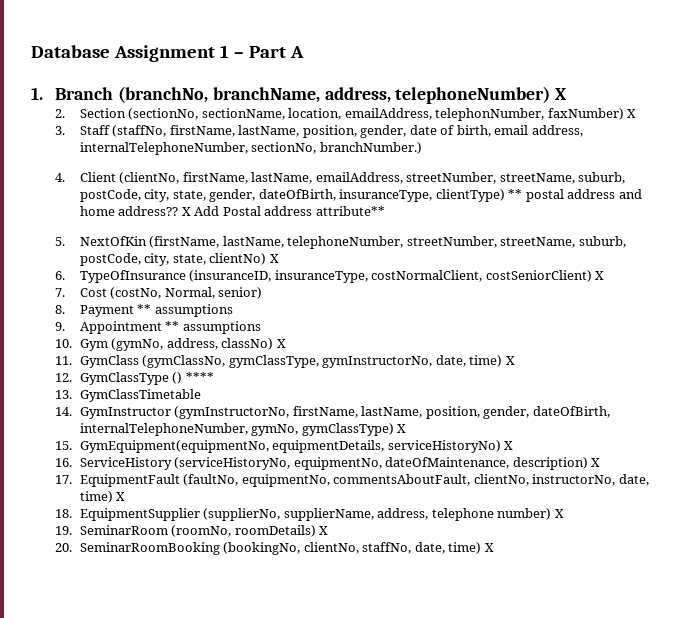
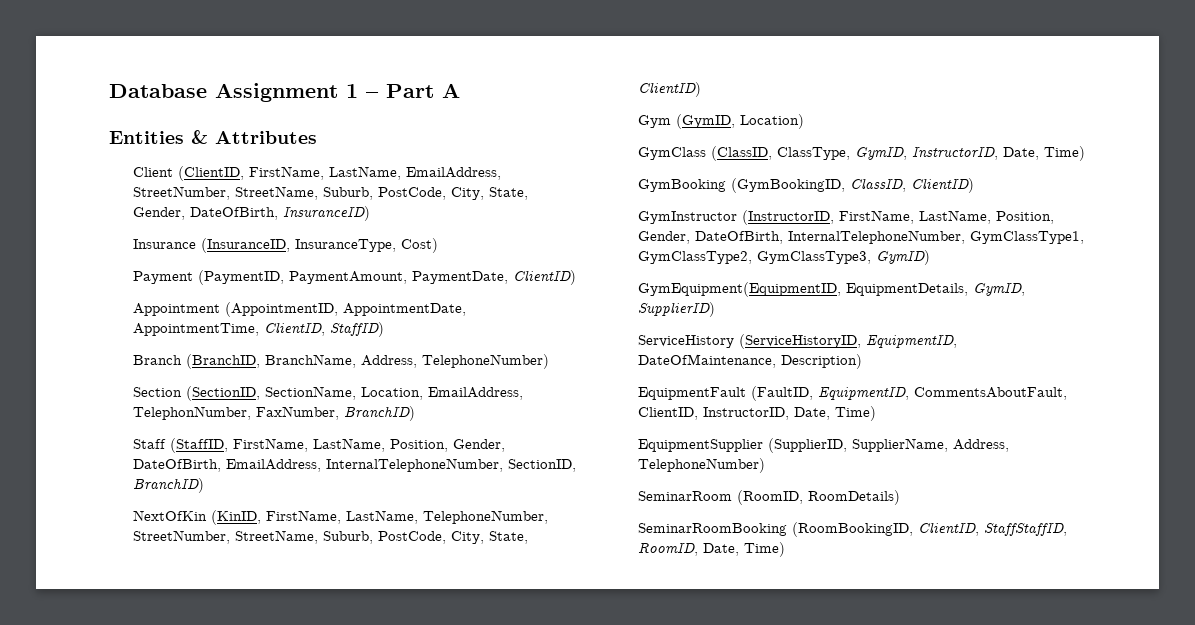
[31,86,567,104] [55,108,637,121] [55,125,583,138] [79,142,422,155] [55,172,626,184] [79,189,642,202] [79,206,385,216] [55,236,626,249] [79,253,279,266] [55,270,605,283] [55,287,263,299] [55,304,233,317] [55,321,261,334] [55,338,286,351] [55,355,515,368] [55,372,214,385] [55,389,201,402] [55,406,610,419] [79,423,407,436] [55,440,514,453] [55,457,601,470] [55,474,649,487] [79,491,126,503] [55,508,564,521] [55,525,329,537] [55,542,494,555] 1. Branch (branchNo, branchName, address, telephoneNumber) X // 2. Section (sectionNo, sectionName, location, emailAddress, telephonNumber, faxNumber) X // 3. Staff (staffNo, firstName, lastName, position, gender, date of birth, email address, internalTelephoneNumber, sectionNo, branchNumber.) // 4. Client (clientNo, firstName, lastName, emailAddress, streetNumber, streetName, suburb, postCode, city, state, gender, dateOfBirth, insuranceType, clientType) ** postal address and home address?? X Add Postal address attribute** // 5. NextOfKin (firstName, lastName, telephoneNumber, streetNumber, streetName, suburb, postCode, city, state, clientNo) X // 6. TypeOfInsurance (insuranceID, insuranceType, costNormalClient, costSeniorClient) X // 7. Cost (costNo, Normal, senior) // 8. Payment ** assumptions // 9. Appointment ** assumptions // 10. Gym (gymNo, address, classNo) X // 11. GymClass (gymClassNo, gymClassType, gymInstructorNo, date, time) X // 12. GymClassType () **** // 13. GymClassTimetable // 14. GymInstructor (gymInstructorNo, firstName, lastName, position, gender, dateOfBirth, internalTelephoneNumber, gymNo, gymClassType) X // 15. GymEquipment(equipmentNo, equipmentDetails, serviceHistoryNo) X // 16. ServiceHistory (serviceHistoryNo, equipmentNo, dateOfMaintenance, description) X // 17. EquipmentFault (faultNo, equipmentNo, commentsAboutFault, clientNo, instructorNo, date, time) X // 18. EquipmentSupplier (supplierNo, supplierName, address, telephone number) X // 19. SeminarRoom (roomNo, roomDetails) X // 20. SeminarRoomBooking (bookingNo, clientNo, staffNo, date, time) X -> [109,130,317,144] [132,166,501,181] [132,186,528,200] [132,206,370,221] [132,238,438,253] [132,270,576,285] [132,302,466,317] [132,322,384,337] [132,354,549,369] [132,386,523,401] [132,406,415,421] [132,438,505,453] [132,458,576,472] [132,478,204,493] [132,510,548,525] [132,530,528,544] [637,82,701,97] [637,114,804,129] [637,146,1085,161] [637,178,974,193] [637,210,1054,225] [637,230,1084,244] [637,250,930,265] [637,282,1025,297] [637,302,715,317] [637,334,957,349] [637,354,862,369] [637,386,1067,401] [637,406,876,421] [637,438,1009,453] [637,458,765,473] [637,490,900,505] [637,522,1067,537] [637,542,785,557] Entities & Attributes // Client (ClientID, FirstName, LastName, EmailAddress, StreetNumber, StreetName, Suburb, PostCode, City, State, Gender, DateOfBirth, InsuranceID) // Insurance (InsuranceID, InsuranceType, Cost) // Payment (PaymentID, PaymentAmount, PaymentDate, ClientID) // Appointment (AppointmentID, AppointmentDate, AppointmentTime, ClientID, StaffID) // Branch (BranchID, BranchName, Address, TelephoneNumber) // Section (SectionID, SectionName, Location, EmailAddress, TelephonNumber, FaxNumber, BranchID) // Staff (StaffID, FirstName, LastName, Position, Gender, DateOfBirth, EmailAddress, InternalTelephoneNumber, SectionID, BranchID) // NextOfKin (KinID, FirstName, LastName, TelephoneNumber, StreetNumber, StreetName, Suburb, PostCode, City, State, ClientID) // Gym (GymID, Location) // GymClass (ClassID, ClassType, GymID, InstructorID, Date, Time) // GymBooking (GymBookingID, ClassID, ClientID) // GymInstructor (InstructorID, FirstName, LastName, Position, Gender, DateOfBirth, InternalTelephoneNumber, GymClassType1, GymClassType2, GymClassType3, GymID) // GymEquipment(EquipmentID, EquipmentDetails, GymID, SupplierID) // ServiceHistory (ServiceHistoryID, EquipmentID, DateOfMaintenance, Description) // EquipmentFault (FaultID, EquipmentID, CommentsAboutFault, ClientID, InstructorID, Date, Time) // EquipmentSupplier (SupplierID, SupplierName, Address, TelephoneNumber) // SeminarRoom (RoomID, RoomDetails) // SeminarRoomBooking (RoomBookingID, ClientID, StaffStaffID, RoomID, Date, Time)

